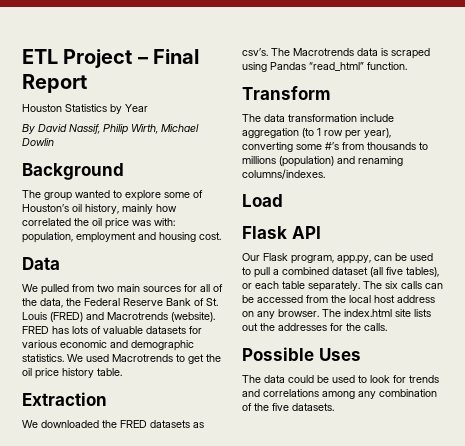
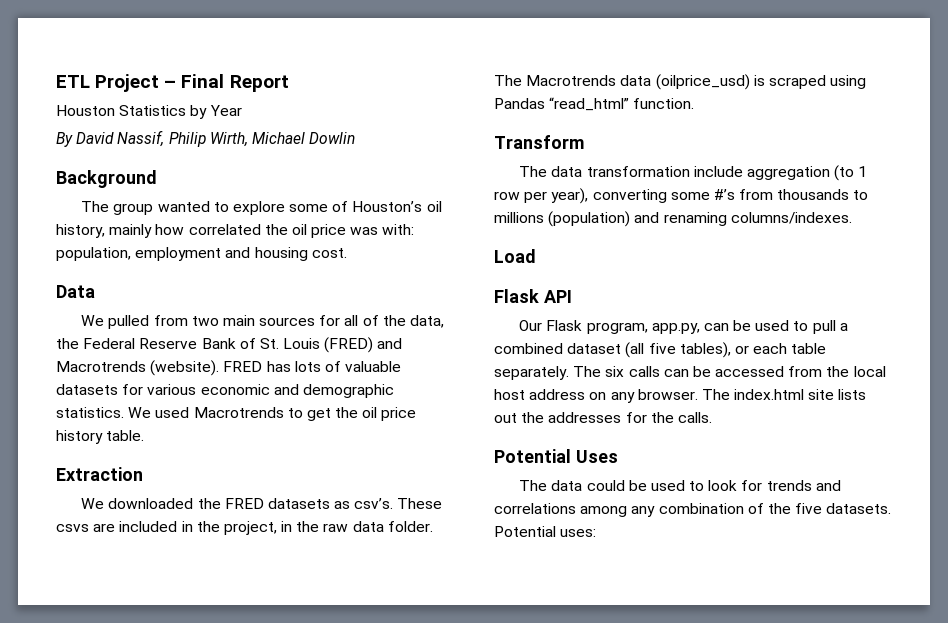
(268, 52) none -> [397,498,443,509] [56,521,433,535] These csvs are included in the project, in the raw data folder.
(378, 52) none -> [655,74,750,90] (oilprice_usd)
[242,347,314,361] Possible -> [494,449,571,463] Potential
(334, 407) none -> [494,526,597,537] Potential uses:

